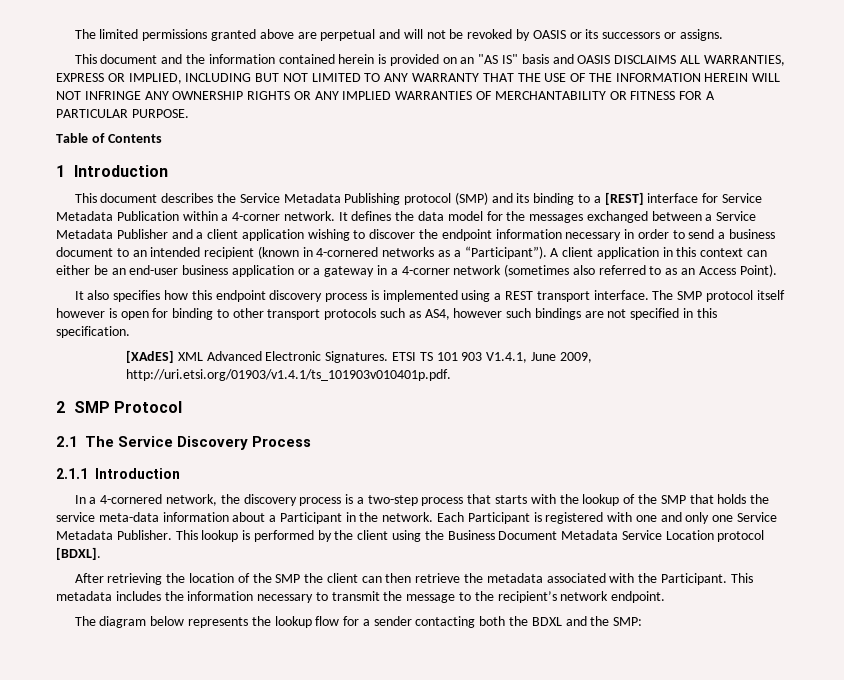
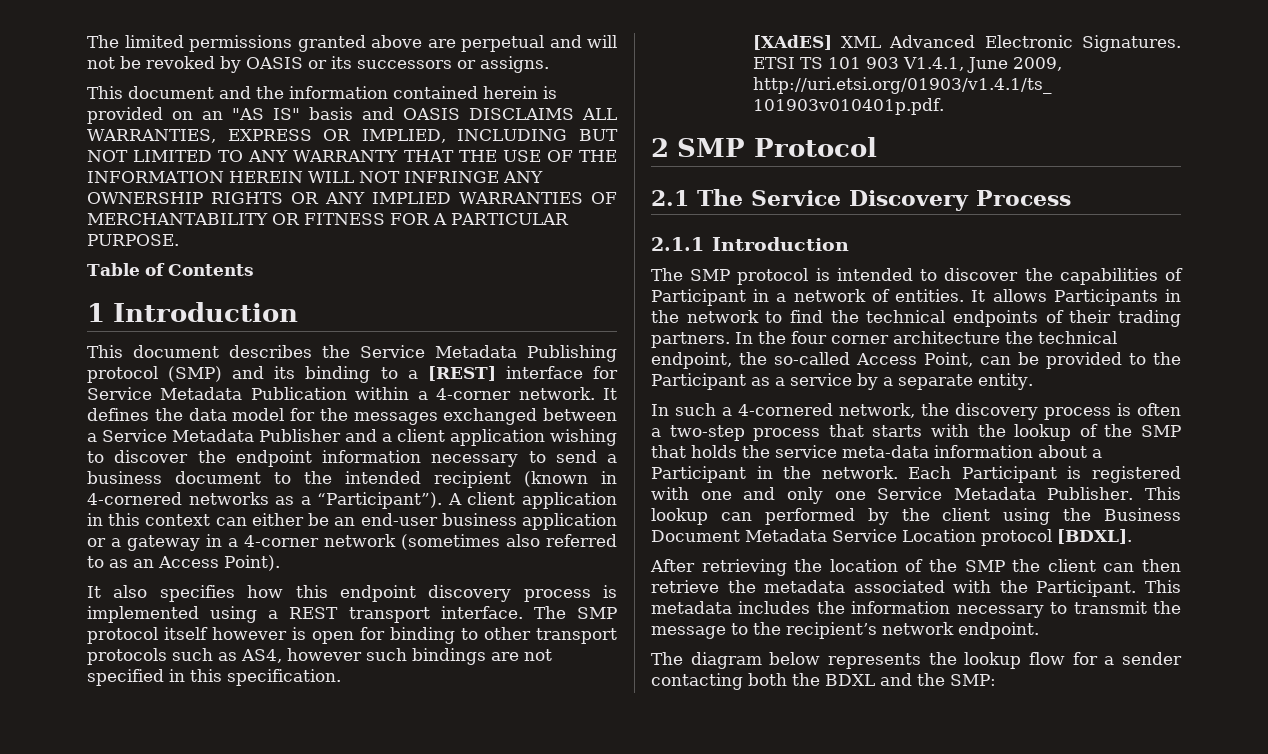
[624,229,669,239] in order -> (519, 460) none
[132,250,147,257] an -> [304,471,332,484] the
[74,495,86,504] In -> [651,268,1183,285] [651,289,1181,306] [651,310,1181,327] [651,331,1117,348] [651,352,1181,369] [651,373,1033,390] [651,403,716,416] The SMP protocol is intended to discover the capabilities of Participant in a network of entities. It allows Participants in the network to find the technical endpoints of their trading partners. In the four corner architecture the technical endpoint, the so-called Access Point, can be provided to the Participant as a service by a separate entity. // In such
(354, 499) none -> [1137,403,1181,416] often
[242,530,251,540] is -> [720,512,752,521] can

